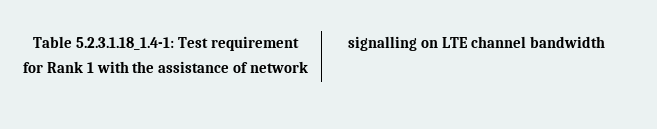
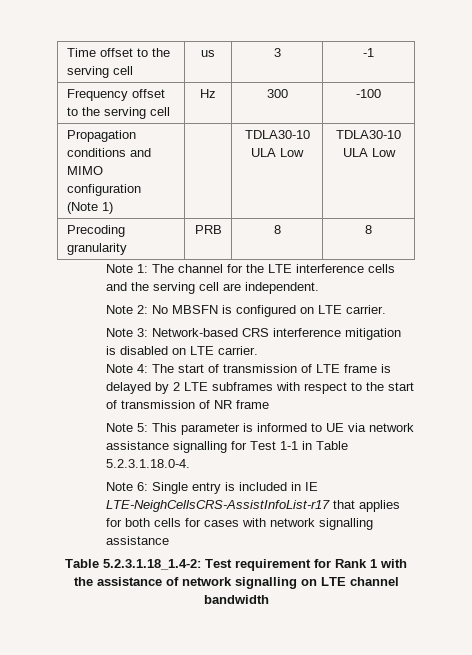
[33,36,175,50] Table 5.2.3.1.18_1.4-1: -> [66,48,170,57] [66,66,133,78] [201,50,215,57] [273,48,281,57] [363,48,374,57] [66,89,165,101] [66,107,170,119] [200,89,216,98] [266,89,288,98] [356,89,381,98] [66,130,136,142] [66,148,151,157] [66,166,103,175] [66,184,141,196] [66,202,113,214] [244,130,310,139] [251,148,304,157] [336,130,401,139] [342,148,396,157] [66,225,125,237] [66,243,127,255] [194,225,222,234] [273,225,281,234] [365,225,372,234] [106,264,396,273] [106,282,320,294] [106,305,387,317] [106,328,402,340] [106,346,259,355] [106,364,392,373] [106,382,415,394] [106,400,270,409] [106,423,415,435] [106,441,349,453] [106,459,191,468] [106,482,319,494] [106,500,401,512] [106,518,374,530] [106,536,170,545] [65,559,201,570] Time offset to the serving cell | us | 3 | -1 // Frequency offset to the serving cell | Hz | 300 | -100 // Propagation conditions and MIMO configuration (Note 1) | | TDLA30-10 ULA Low | TDLA30-10 ULA Low // Precoding granularity | PRB | 8 | 8 // Note 1: The channel for the LTE interference cells and the serving cell are independent. // Note 2: No MBSFN is configured on LTE carrier. // Note 3: Network-based CRS interference mitigation is disabled on LTE carrier. // Note 4: The start of transmission of LTE frame is delayed by 2 LTE subframes with respect to the start of transmission of NR frame // Note 5: This parameter is informed to UE via network assistance signalling for Test 1-1 in Table 5.2.3.1.18.0-4. // Note 6: Single entry is included in IE LTE-NeighCellsCRS-AssistInfoList-r17 that applies for both cells for cases with network signalling assistance // Table 5.2.3.1.18_1.4-2:

